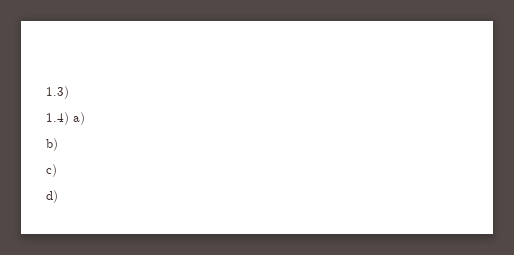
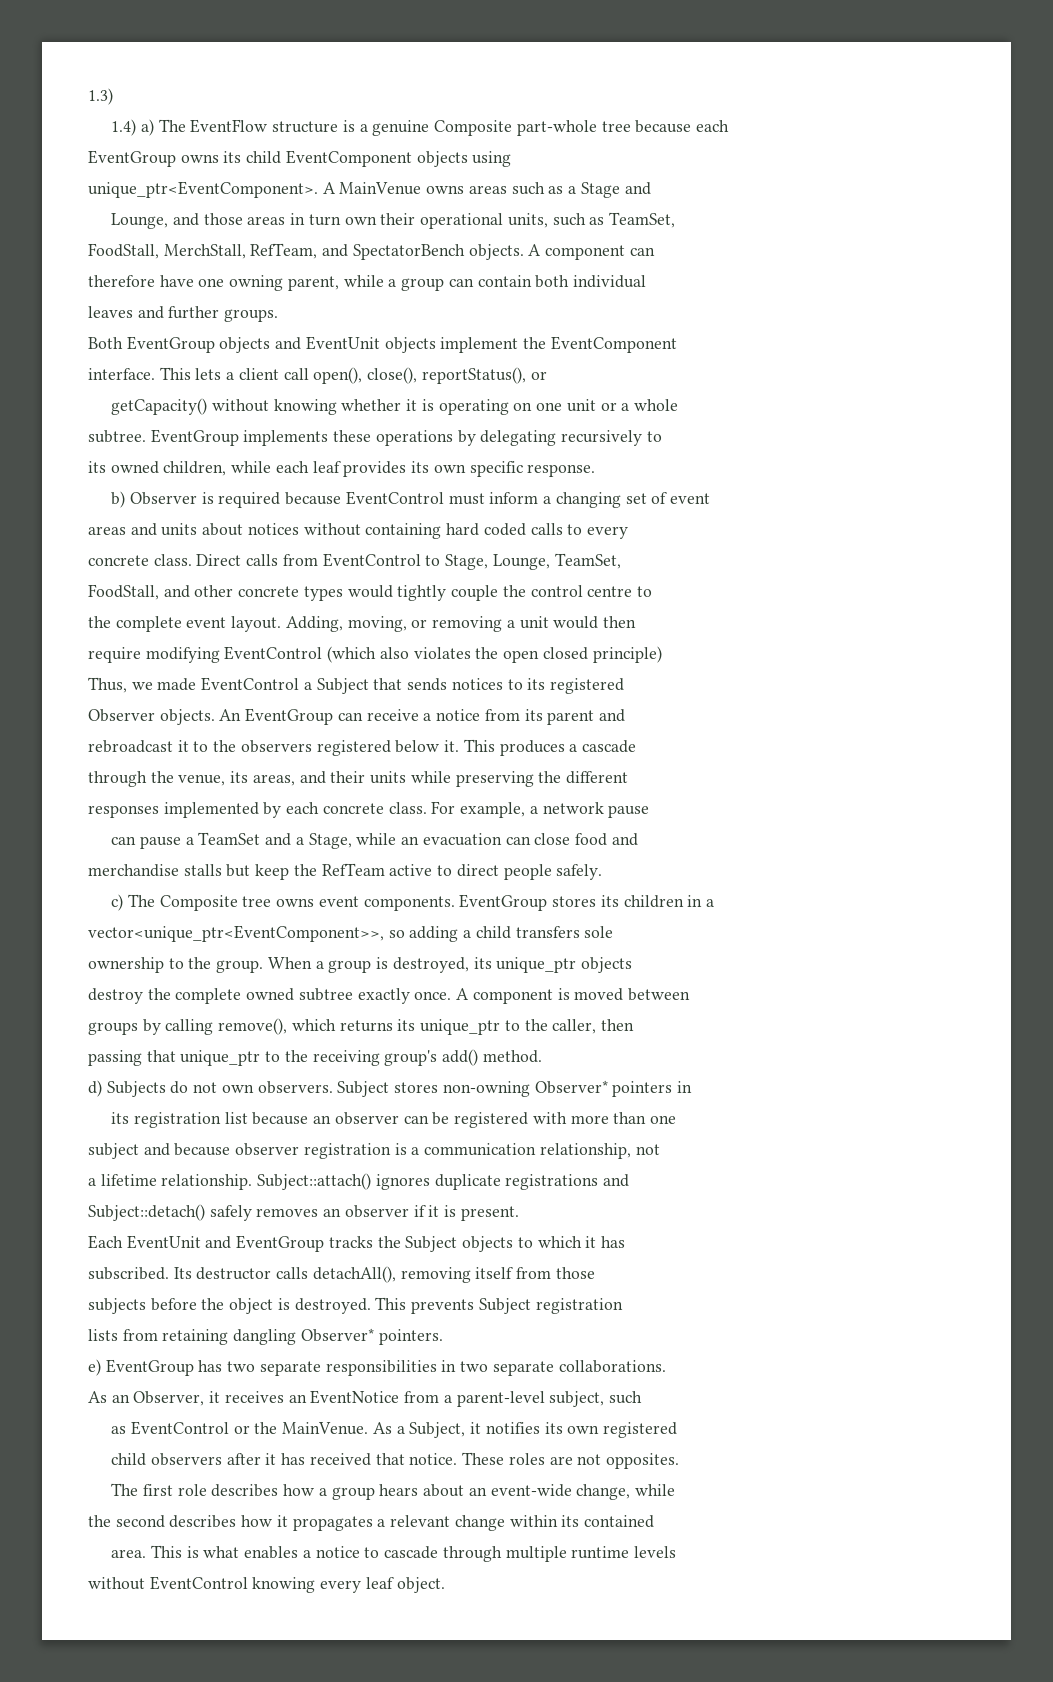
[46,138,58,151] [46,164,57,177] [46,190,58,203] // b) // c) // d) -> [158,119,729,136] [88,150,512,167] [88,181,651,198] [111,212,675,229] [88,243,655,260] [88,275,646,291] [88,306,279,322] [88,336,677,353] [88,367,547,384] [111,398,678,415] [88,429,662,446] [88,461,596,477] [111,491,710,508] [88,523,628,539] [88,553,621,570] [88,584,652,601] [88,616,636,632] [88,646,662,663] [88,677,624,694] [88,708,625,725] [88,739,636,756] [88,771,628,787] [88,801,650,818] [111,832,638,849] [88,863,603,880] [111,894,714,911] [88,925,614,942] [88,957,632,973] [88,988,690,1004] [88,1018,634,1035] [88,1049,542,1066] [88,1080,692,1097] [111,1112,676,1128] [88,1143,660,1159] [88,1173,630,1190] [88,1204,519,1221] [88,1235,625,1252] [88,1266,595,1283] [88,1297,623,1314] [88,1328,443,1345] [88,1359,666,1376] [88,1390,642,1407] [111,1421,677,1438] [111,1452,679,1469] [111,1483,675,1500] [88,1515,654,1531] [111,1545,676,1562] [88,1576,445,1593] The EventFlow structure is a genuine Composite part-whole tree because each // EventGroup owns its child EventComponent objects using // unique_ptr<EventComponent>. A MainVenue owns areas such as a Stage and // Lounge, and those areas in turn own their operational units, such as TeamSet, // FoodStall, MerchStall, RefTeam, and SpectatorBench objects. A component can // therefore have one owning parent, while a group can contain both individual // leaves and further groups. // Both EventGroup objects and EventUnit objects implement the EventComponent // interface. This lets a client call open(), close(), reportStatus(), or // getCapacity() without knowing whether it is operating on one unit or a whole // subtree. EventGroup implements these operations by delegating recursively to // its owned children, while each leaf provides its own specific response. // b) Observer is required because EventControl must inform a changing set of event // areas and units about notices without containing hard coded calls to every // concrete class. Direct calls from EventControl to Stage, Lounge, TeamSet, // FoodStall, and other concrete types would tightly couple the control centre to // the complete event layout. Adding, moving, or removing a unit would then // require modifying EventControl (which also violates the open closed principle) // Thus, we made EventControl a Subject that sends notices to its registered // Observer objects. An EventGroup can receive a notice from its parent and // rebroadcast it to the observers registered below it. This produces a cascade // through the venue, its areas, and their units while preserving the different // responses implemented by each concrete class. For example, a network pause // can pause a TeamSet and a Stage, while an evacuation can close food and // merchandise stalls but keep the RefTeam active to direct people safely. // c) The Composite tree owns event components. EventGroup stores its children in a // vector<unique_ptr<EventComponent>>, so adding a child transfers sole // ownership to the group. When a group is destroyed, its unique_ptr objects // destroy the complete owned subtree exactly once. A component is moved between // groups by calling remove(), which returns its unique_ptr to the caller, then // passing that unique_ptr to the receiving group's add() method. // d) Subjects do not own observers. Subject stores non-owning Observer* pointers in // its registration list because an observer can be registered with more than one // subject and because observer registration is a communication relationship, not // a lifetime relationship. Subject::attach() ignores duplicate registrations and // Subject::detach() safely removes an observer if it is present. // Each EventUnit and EventGroup tracks the Subject objects to which it has // subscribed. Its destructor calls detachAll(), removing itself from those // subjects before the object is destroyed. This prevents Subject registration // lists from retaining dangling Observer* pointers. // e) EventGroup has two separate responsibilities in two separate collaborations. // As an Observer, it receives an EventNotice from a parent-level subject, such // as EventControl or the MainVenue. As a Subject, it notifies its own registered // child observers after it has received that notice. These roles are not opposites. // The first role describes how a group hears about an event-wide change, while // the second describes how it propagates a relevant change within its contained // area. This is what enables a notice to cascade through multiple runtime levels // without EventControl knowing every leaf object.

